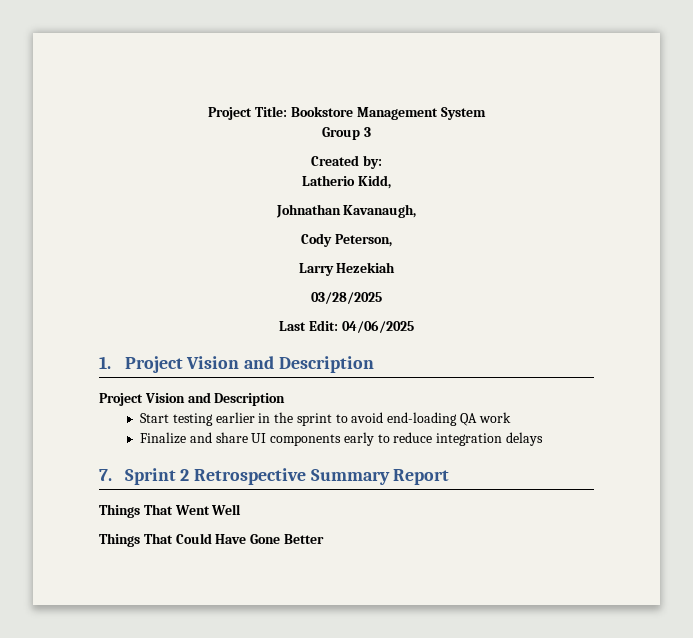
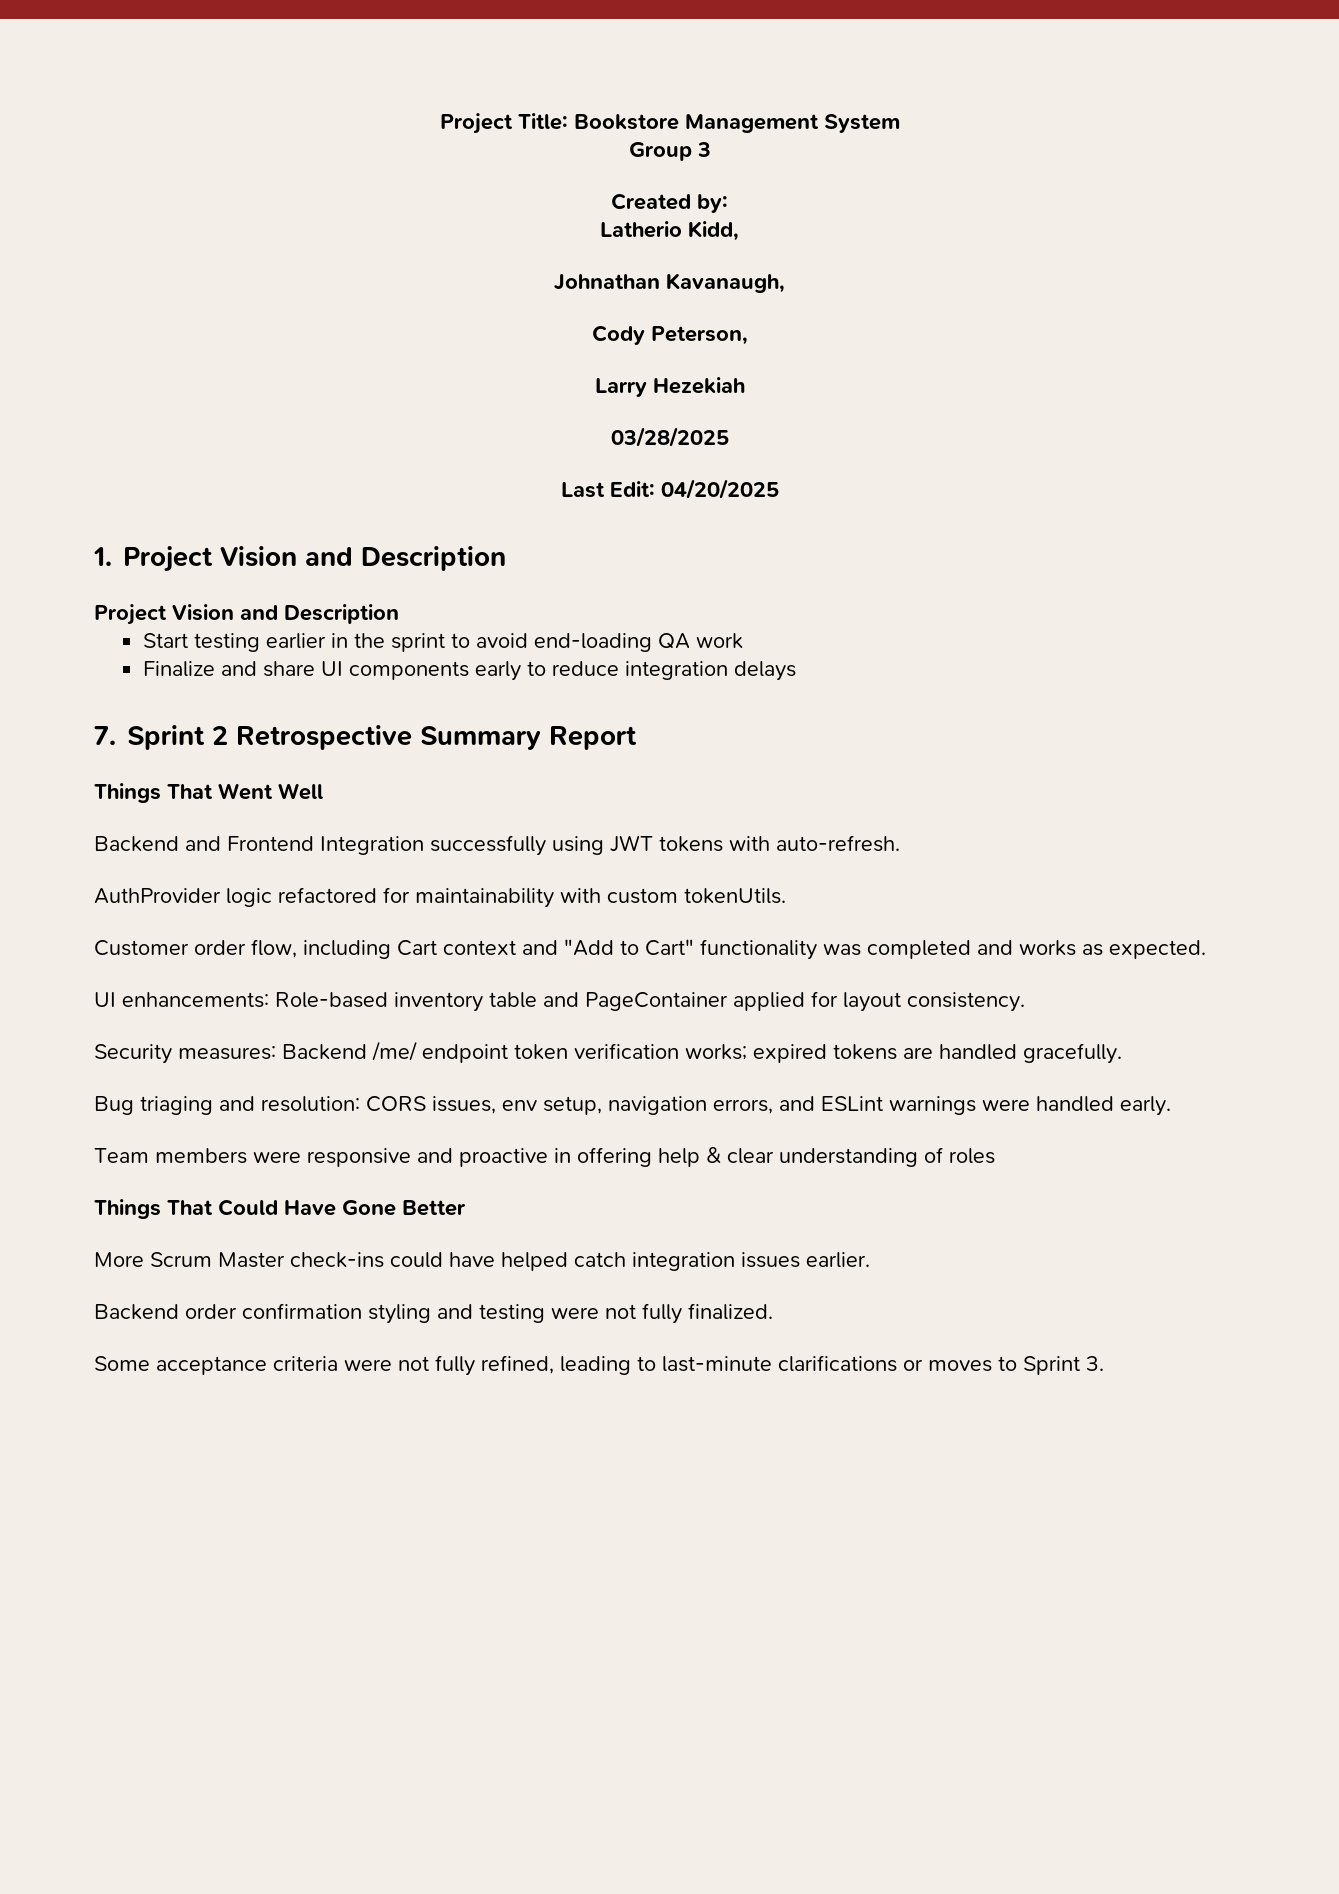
[341,320,414,333] 04/06/2025 -> [660,479,779,499] 04/20/2025
(242, 509) none -> [94,835,900,856] [94,887,786,908] [94,939,1206,960] [94,991,1025,1012] [94,1041,1122,1064] [94,1096,1171,1116] [94,1147,995,1167] // Backend and Frontend Integration successfully using JWT tokens with auto-refresh. // AuthProvider logic refactored for maintainability with custom tokenUtils. // Customer order flow, including Cart context and "Add to Cart" functionality was completed and works as expected. // UI enhancements: Role-based inventory table and PageContainer applied for layout consistency. // Security measures: Backend /me/ endpoint token verification works; expired tokens are handled gracefully. // Bug triaging and resolution: CORS issues, env setup, navigation errors, and ESLint warnings were handled early. // Team members were responsive and proactive in offering help & clear understanding of roles
(324, 539) none -> [94,1252,870,1271] [94,1303,773,1324] [94,1355,1104,1376] // More Scrum Master check-ins could have helped catch integration issues earlier. // Backend order confirmation styling and testing were not fully finalized. // Some acceptance criteria were not fully refined, leading to last-minute clarifications or moves to Sprint 3.

